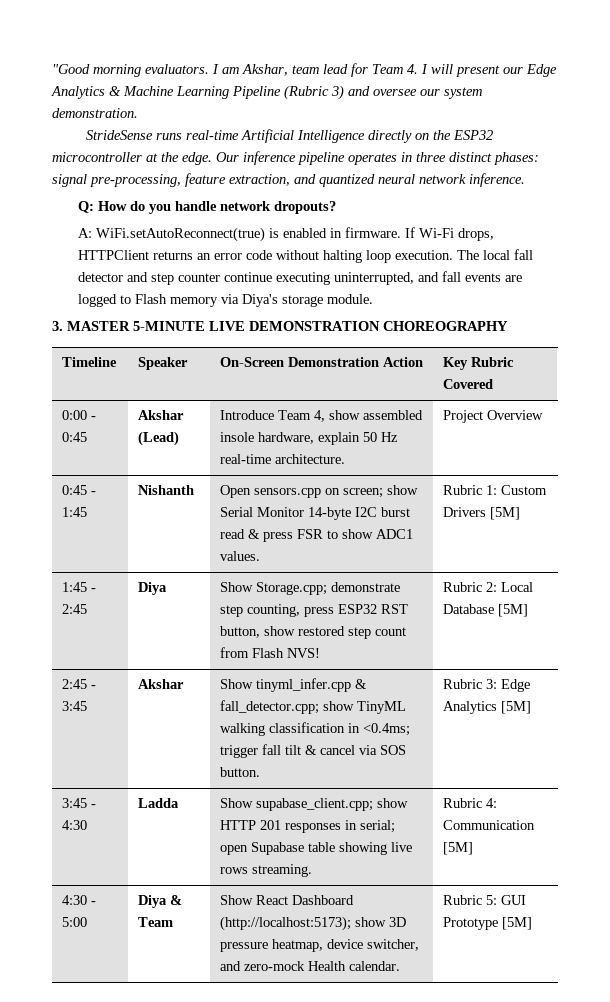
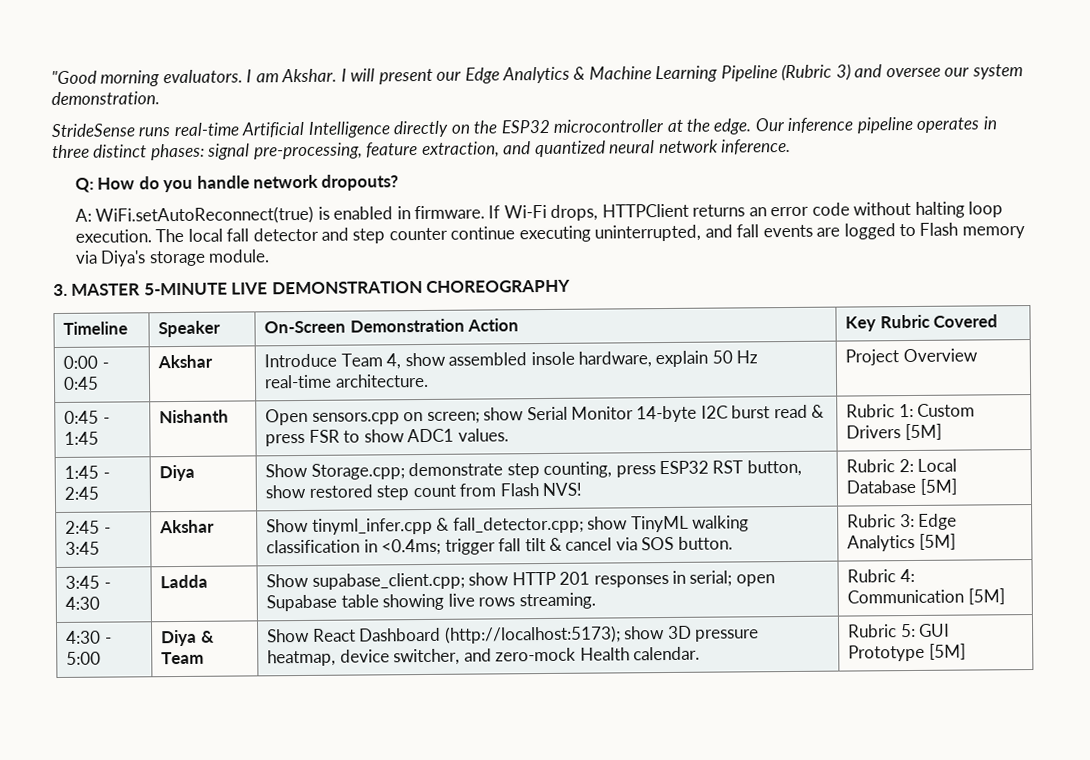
[242,63,418,77] Akshar, team lead for Team 4. -> [281,68,338,83] Akshar.
[138,431,180,446] (Lead) -> (214, 361) none

